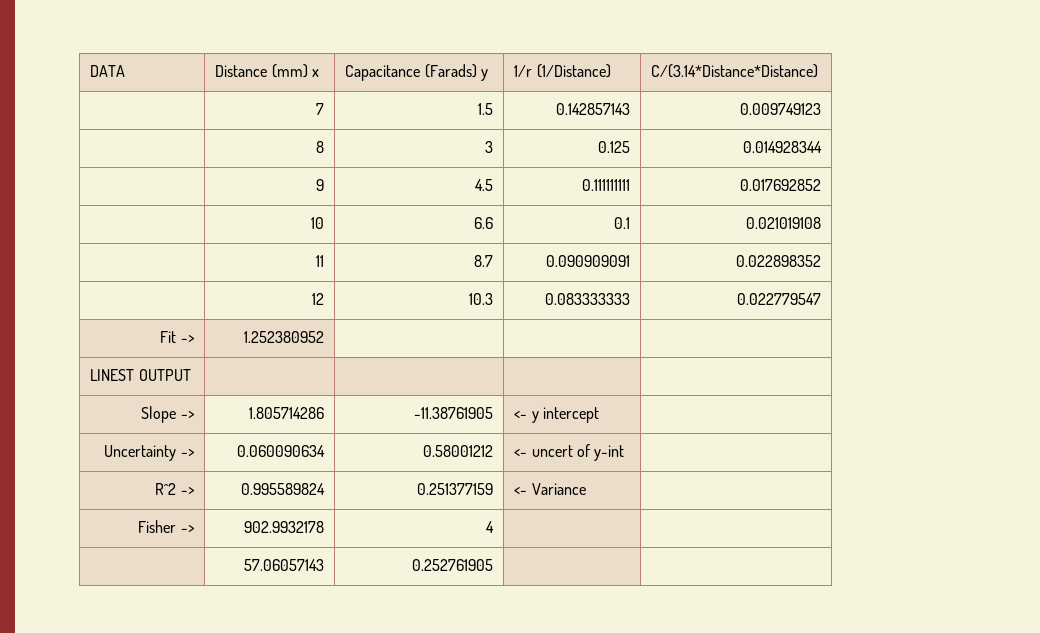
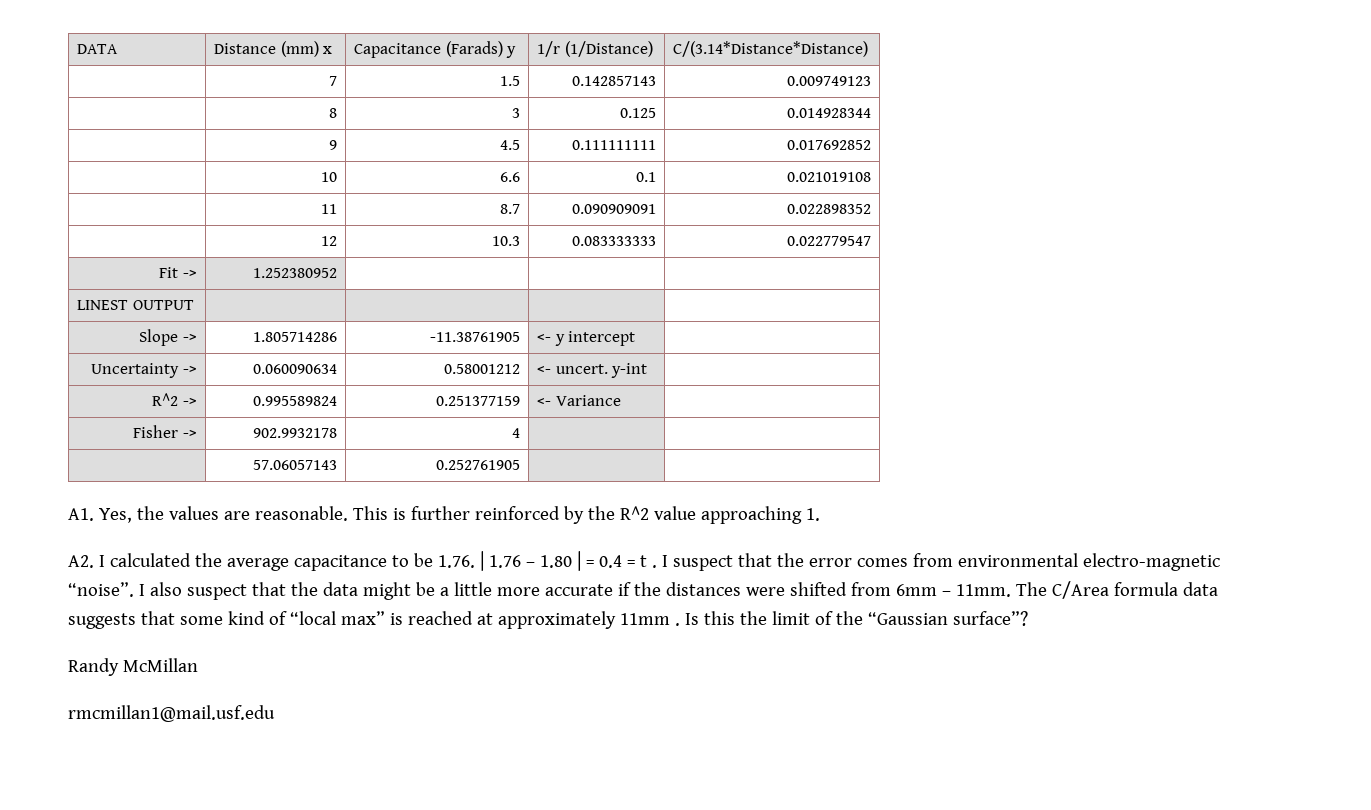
[531,444,591,457] uncert of -> [555,364,608,374] uncert.
(493, 565) none -> [68,506,820,524] [68,551,1220,571] [68,581,1218,600] [68,611,1028,629] [68,658,198,676] [68,705,275,722] // A1. Yes, the values are reasonable. This is further reinforced by the R^2 value approaching 1. // A2. I calculated the average capacitance to be 1.76. | 1.76 – 1.80 | = 0.4 = t . I suspect that the error comes from environmental electro-magnetic “noise”. I also suspect that the data might be a little more accurate if the distances were shifted from 6mm – 11mm. The C/Area formula data suggests that some kind of “local max” is reached at approximately 11mm . Is this the limit of the “Gaussian surface”? // Randy McMillan // rmcmillan1@mail.usf.edu

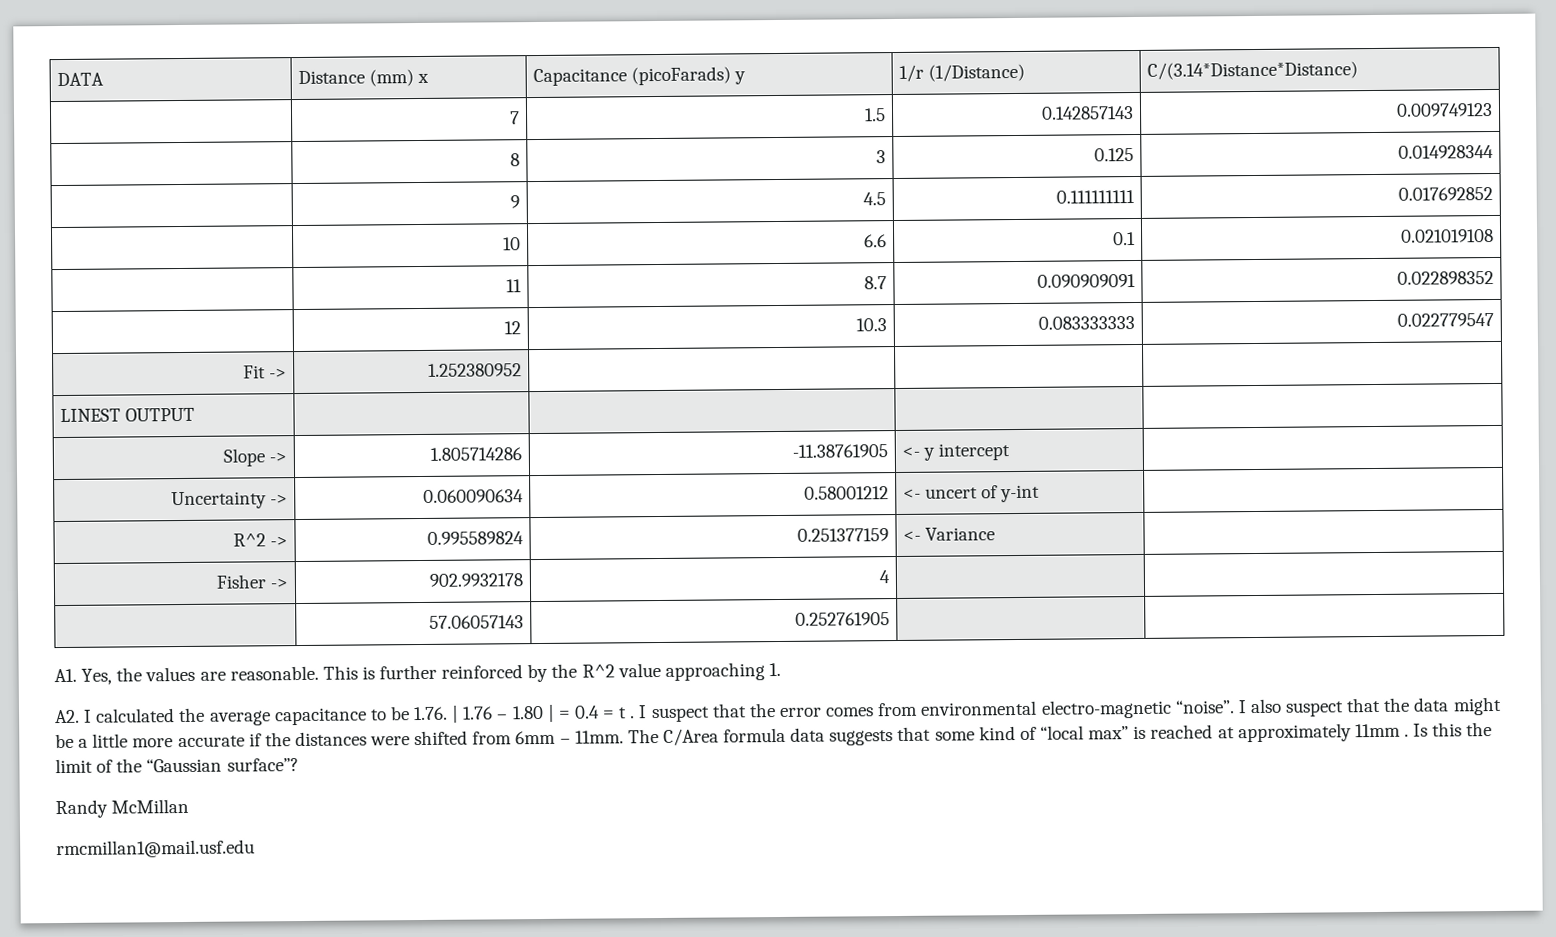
[445,41,503,57] (Farads) -> [631,66,732,86] (picoFarads)
[555,364,608,374] uncert. -> [925,485,999,499] uncert of

